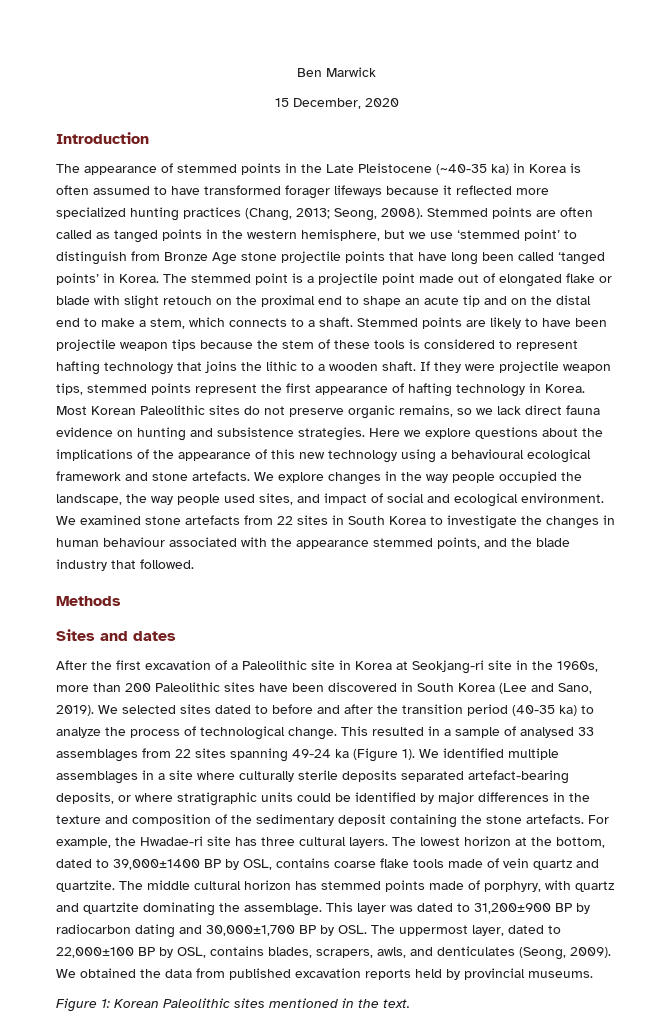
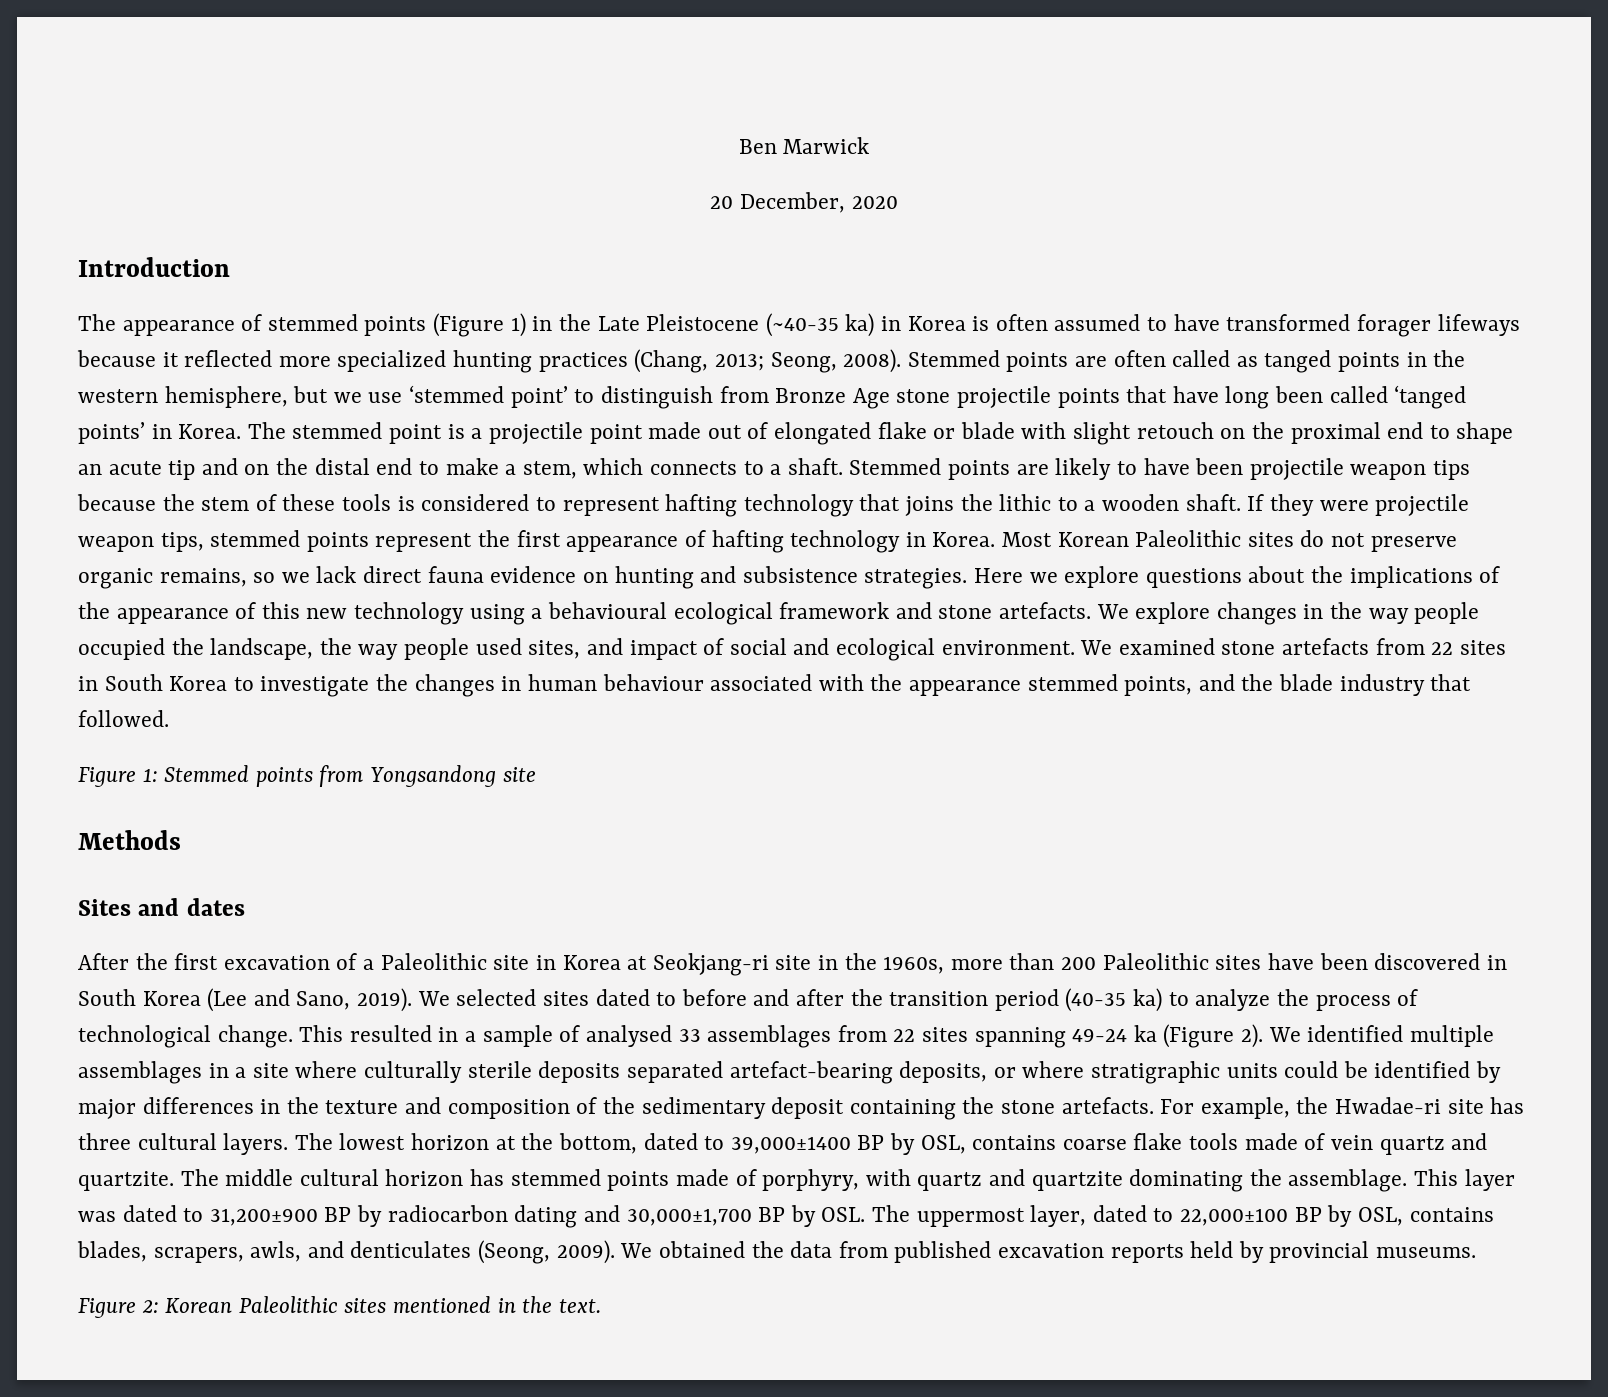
[274,98,289,107] 15 -> [710,196,734,209] 20
(281, 169) none -> [433,313,526,337] (Figure 1)
(194, 564) none -> [78,765,536,787] // Figure 1: Stemmed points from Yongsandong site
[402,749,415,760] 1). -> [1241,1024,1264,1048] 2).
[101,999,110,1008] 1: -> [141,1300,159,1313] 2:

